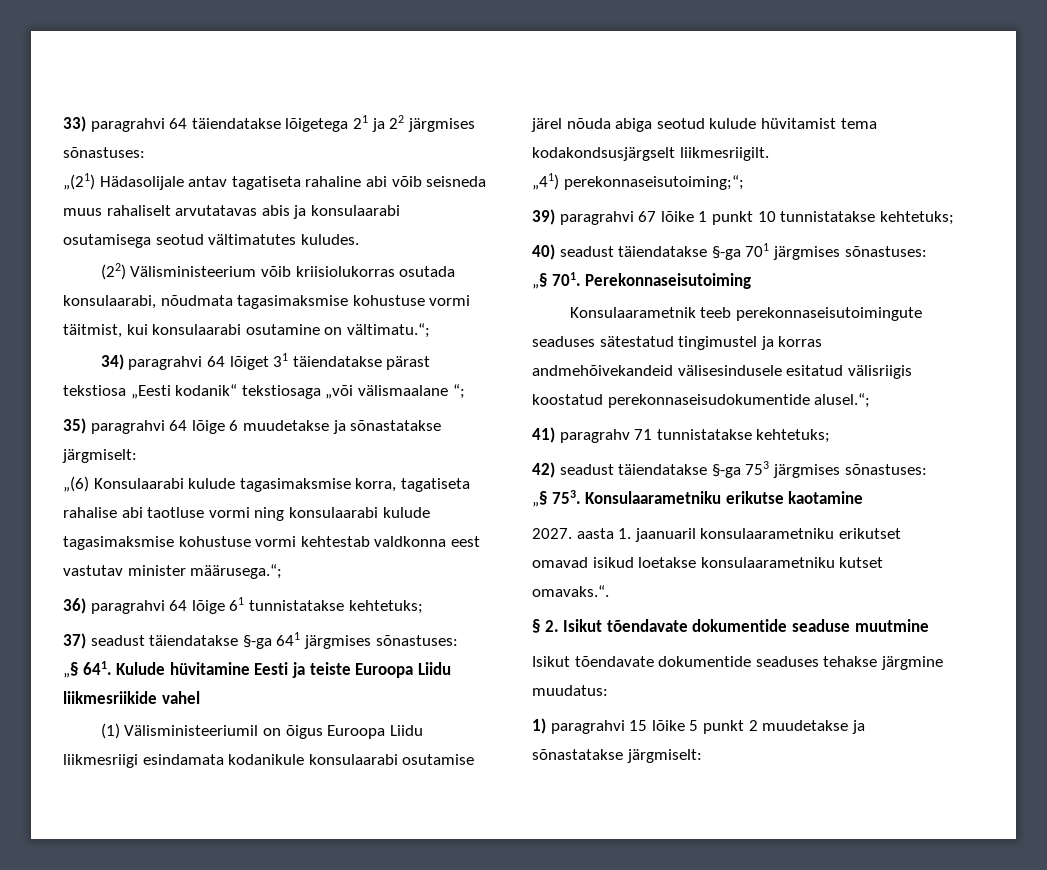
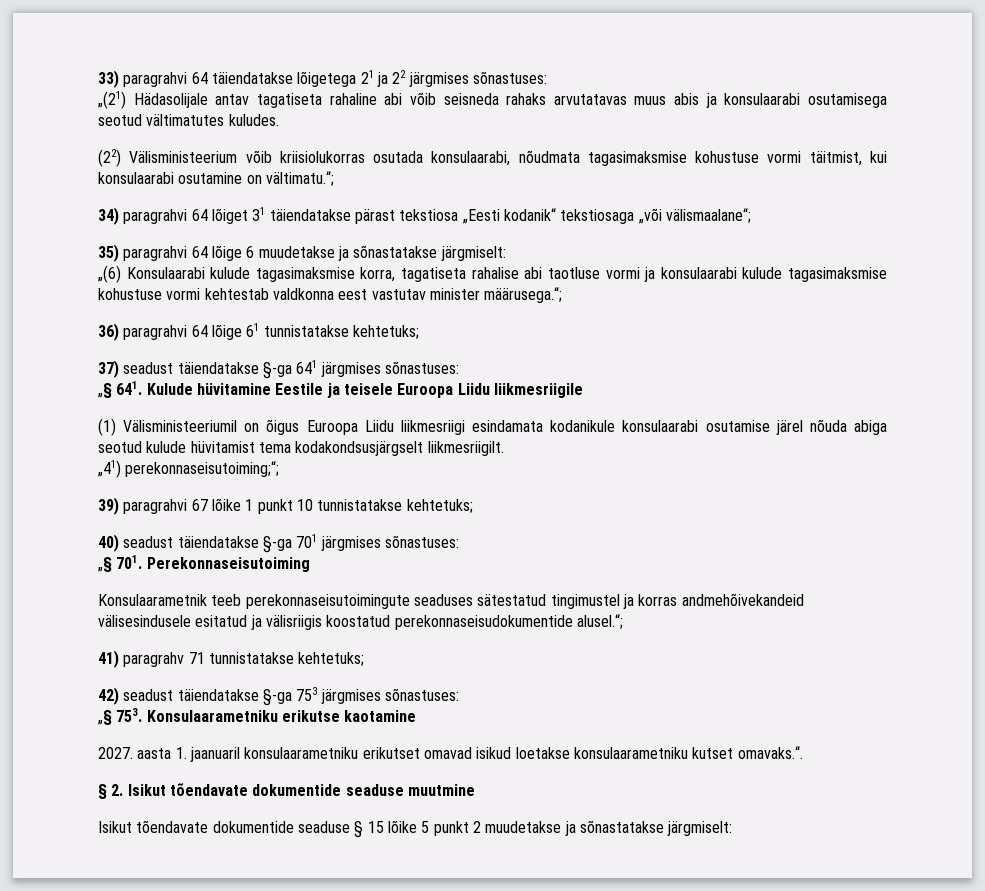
[63,205,258,216] muus rahaliselt arvutatavas -> [506,93,667,105] rahaks arvutatavas muus
[357,384,465,399] välismaalane “; -> [665,208,751,223] välismaalane“;
[254,507,285,521] ning -> [644,267,656,282] ja
[254,662,451,678] [63,691,200,704] Eesti ja teiste Euroopa Liidu liikmesriikide vahel -> [275,383,583,398] Eestile ja teisele Euroopa Liidu liikmesriigile
(844, 370) none -> [250,615,262,630] ja
[755,656,943,670] [532,685,608,696] [532,718,625,734] seaduses tehakse järgmine muudatus: // 1) paragrahvi -> [297,821,364,838] seaduse §

